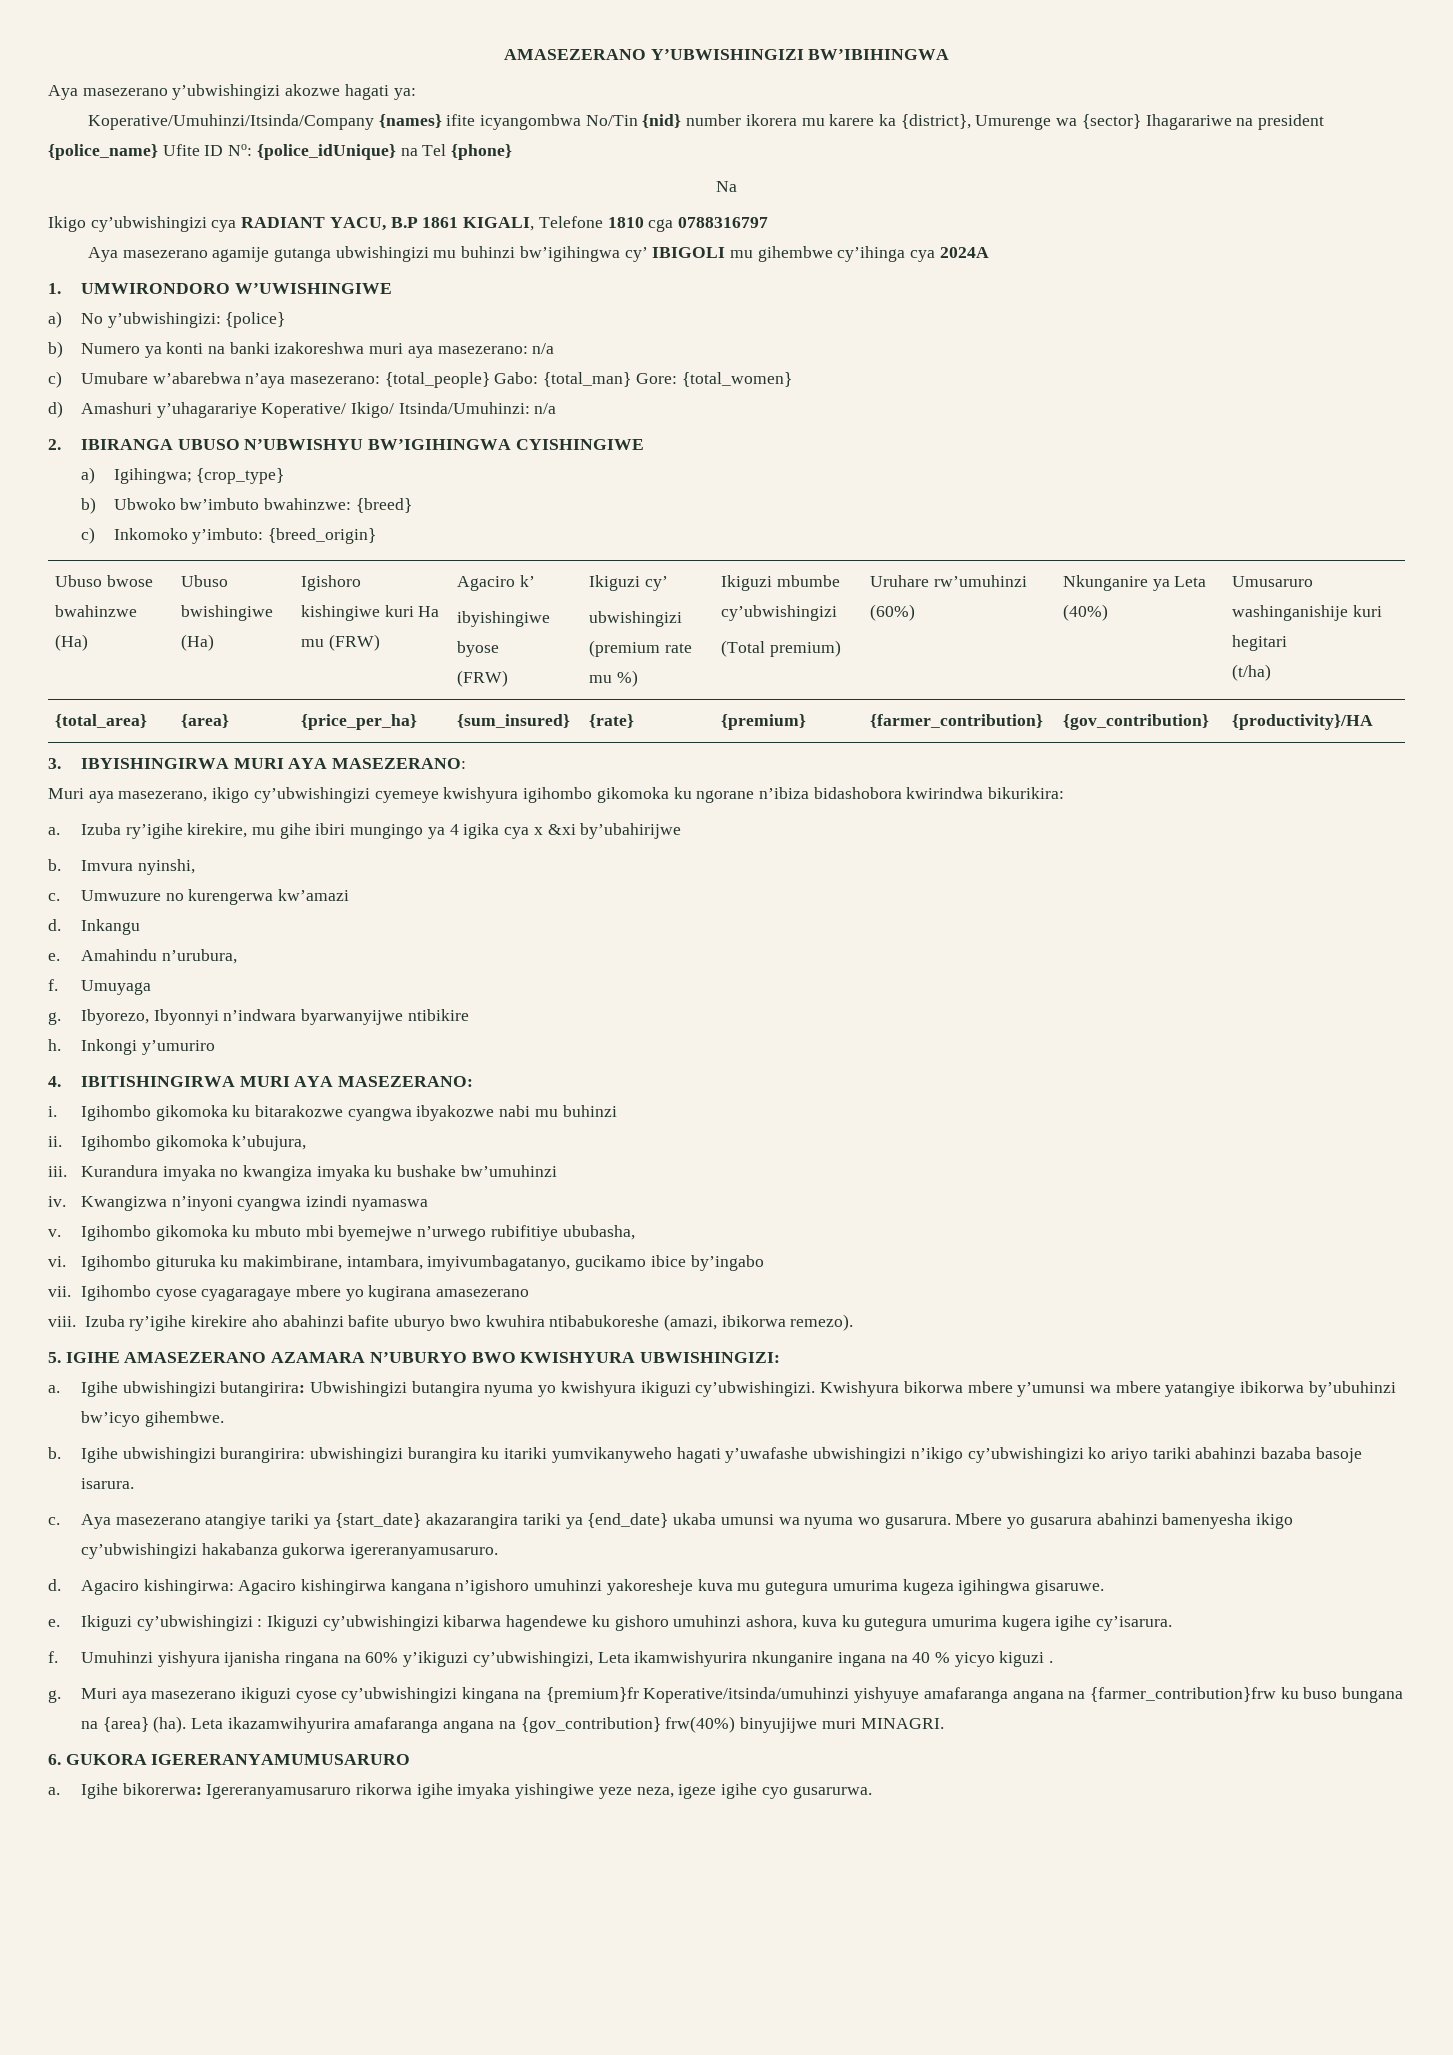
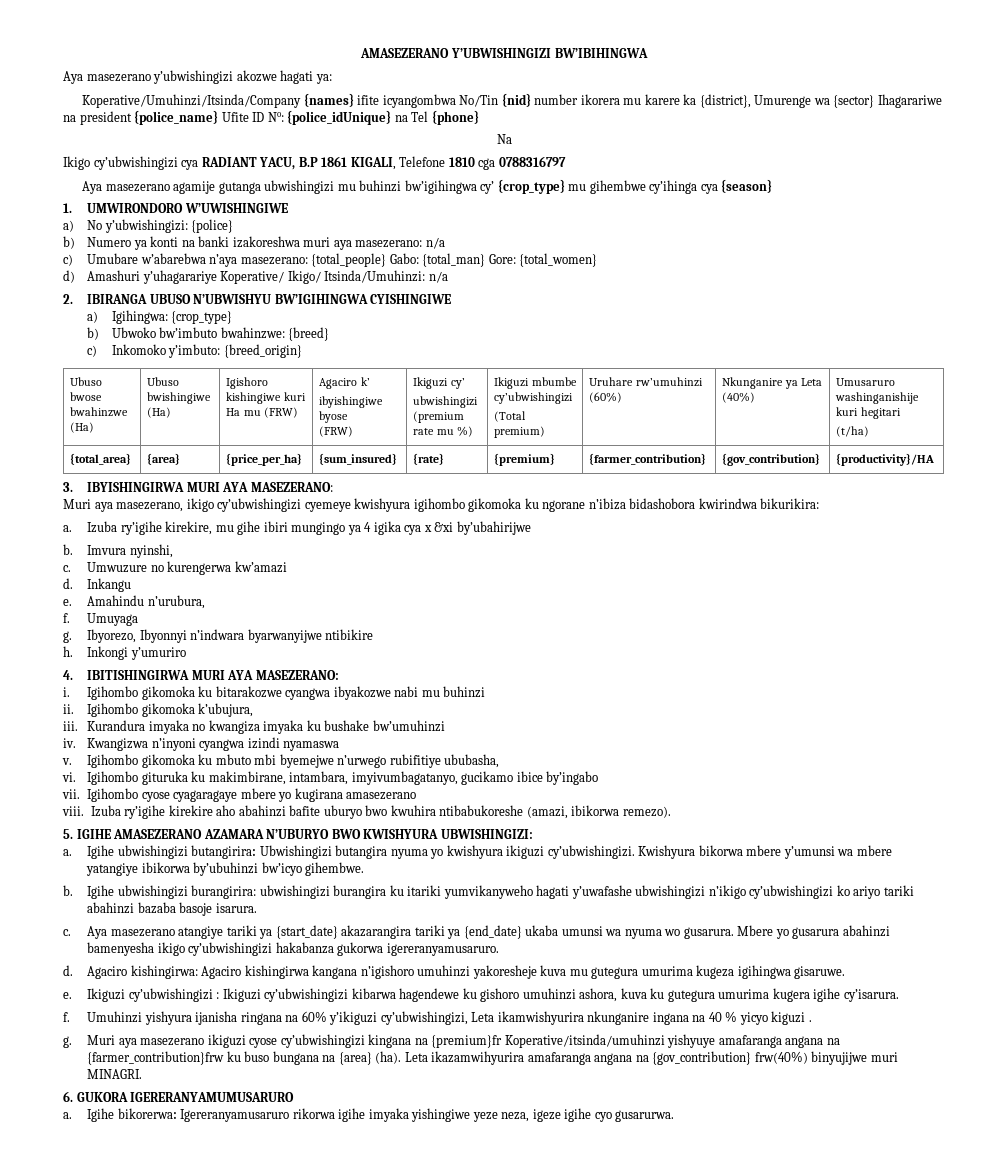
[652,247,726,258] IBIGOLI -> [497,179,565,194] {crop_type}
[939,247,989,258] 2024A -> [721,179,773,193] {season}
[113,468,192,484] Igihingwa; -> [111,310,168,324] Igihingwa:

